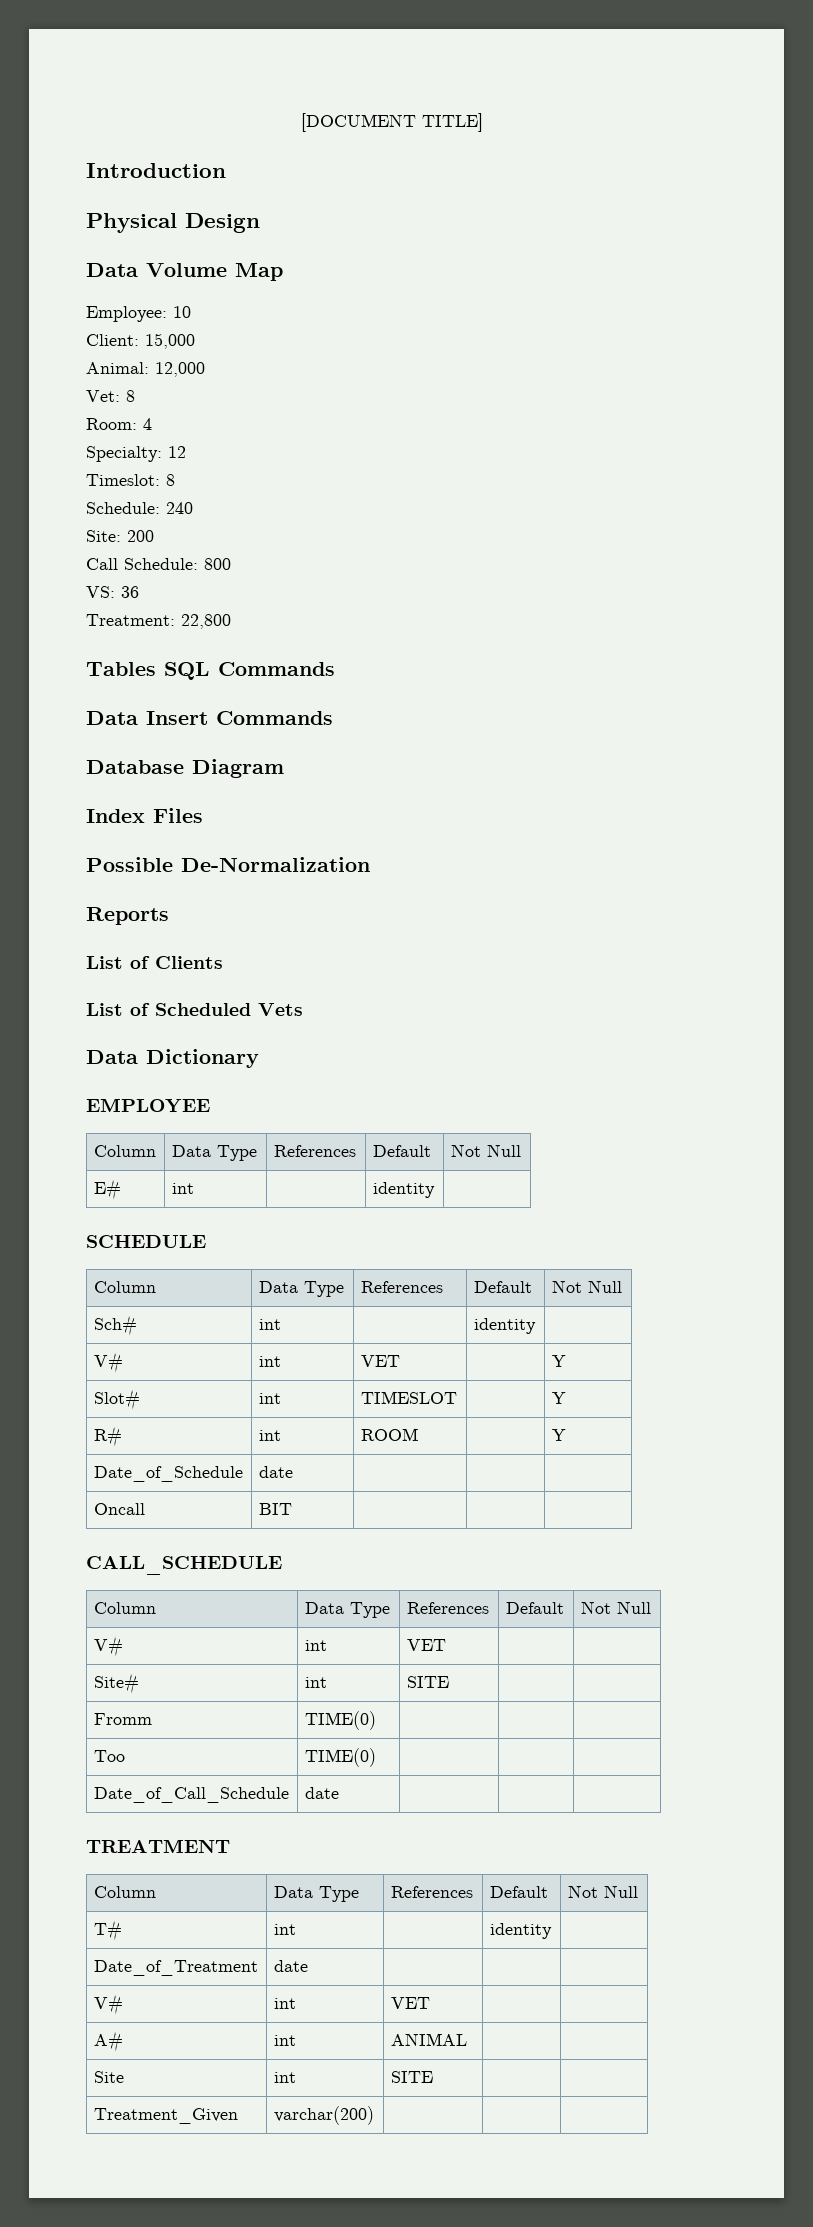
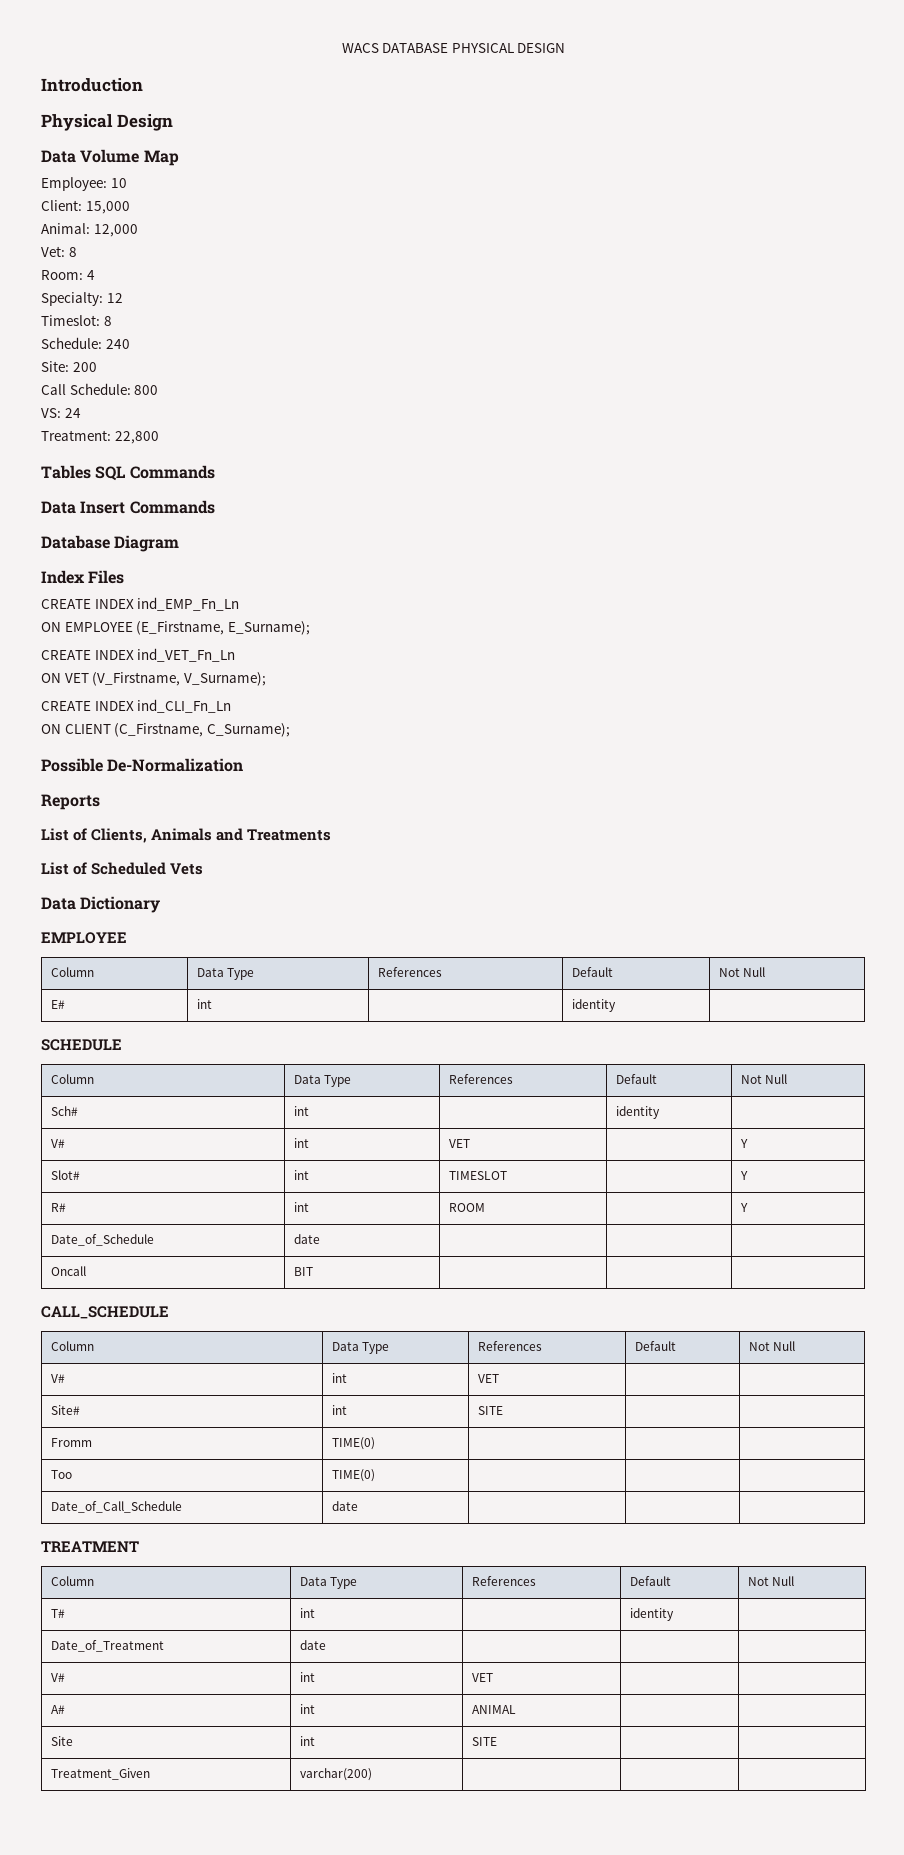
[300,113,483,132] [DOCUMENT TITLE] -> [341,43,566,53] WACS DATABASE PHYSICAL DESIGN
[121,586,139,598] 36 -> [64,408,81,418] 24
(203, 815) none -> [41,597,240,611] [41,621,310,635] [41,648,236,662] [41,672,266,686] [41,699,232,713] [41,723,290,737] // CREATE INDEX ind_EMP_Fn_Ln // ON EMPLOYEE (E_Firstname, E_Surname); // CREATE INDEX ind_VET_Fn_Ln // ON VET (V_Firstname, V_Surname); // CREATE INDEX ind_CLI_Fn_Ln // ON CLIENT (C_Firstname, C_Surname);
[155,956,223,969] Clients -> [91,828,332,843] Clients, Animals and Treatments

